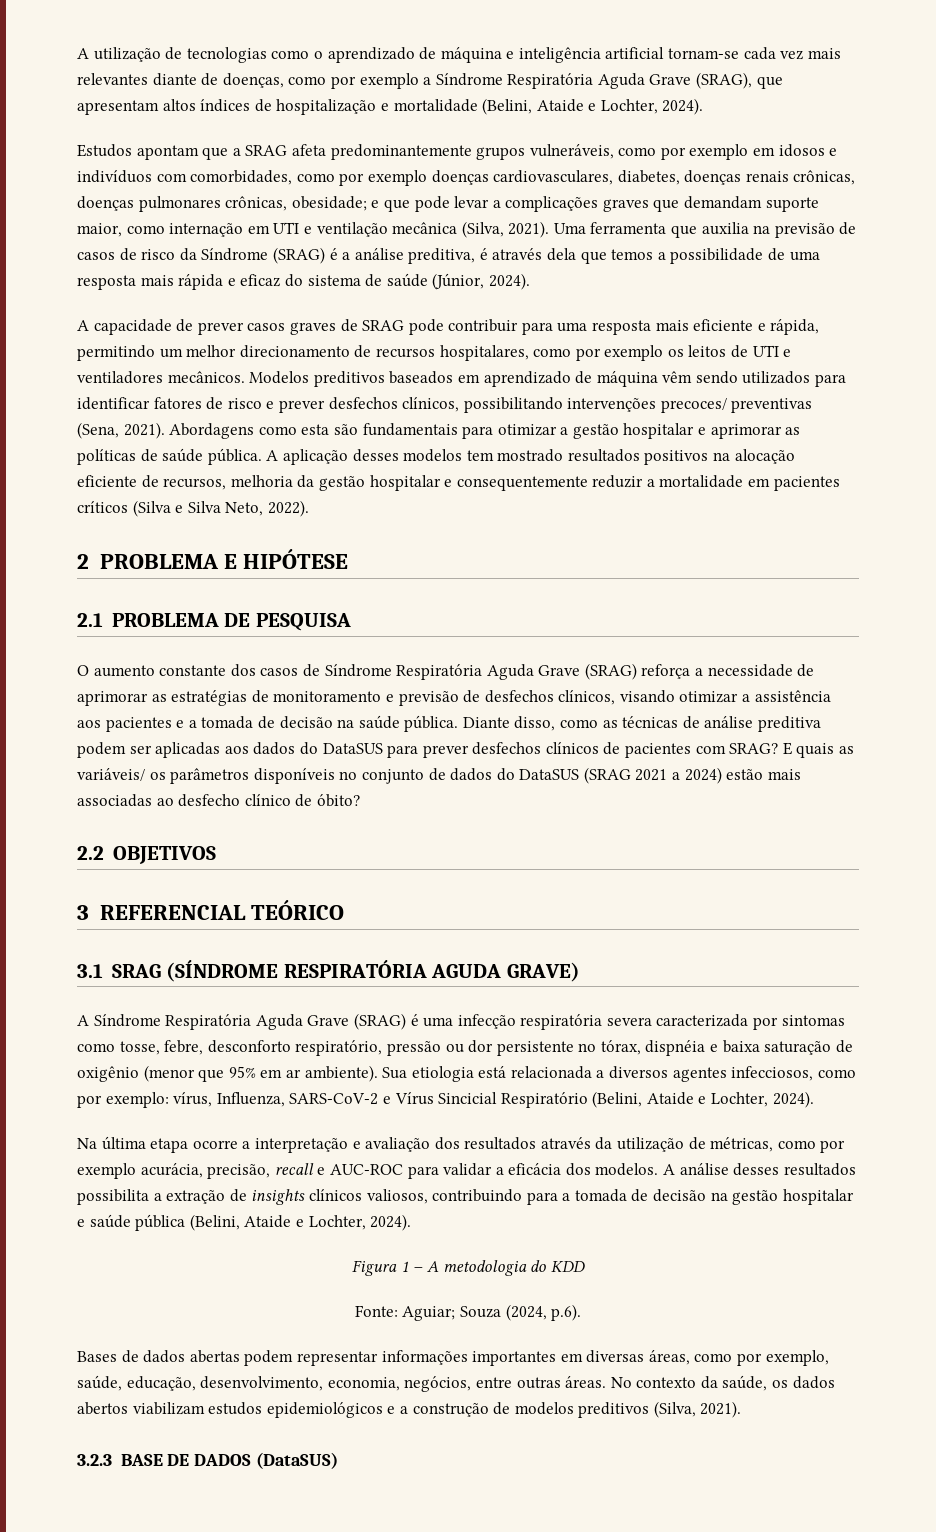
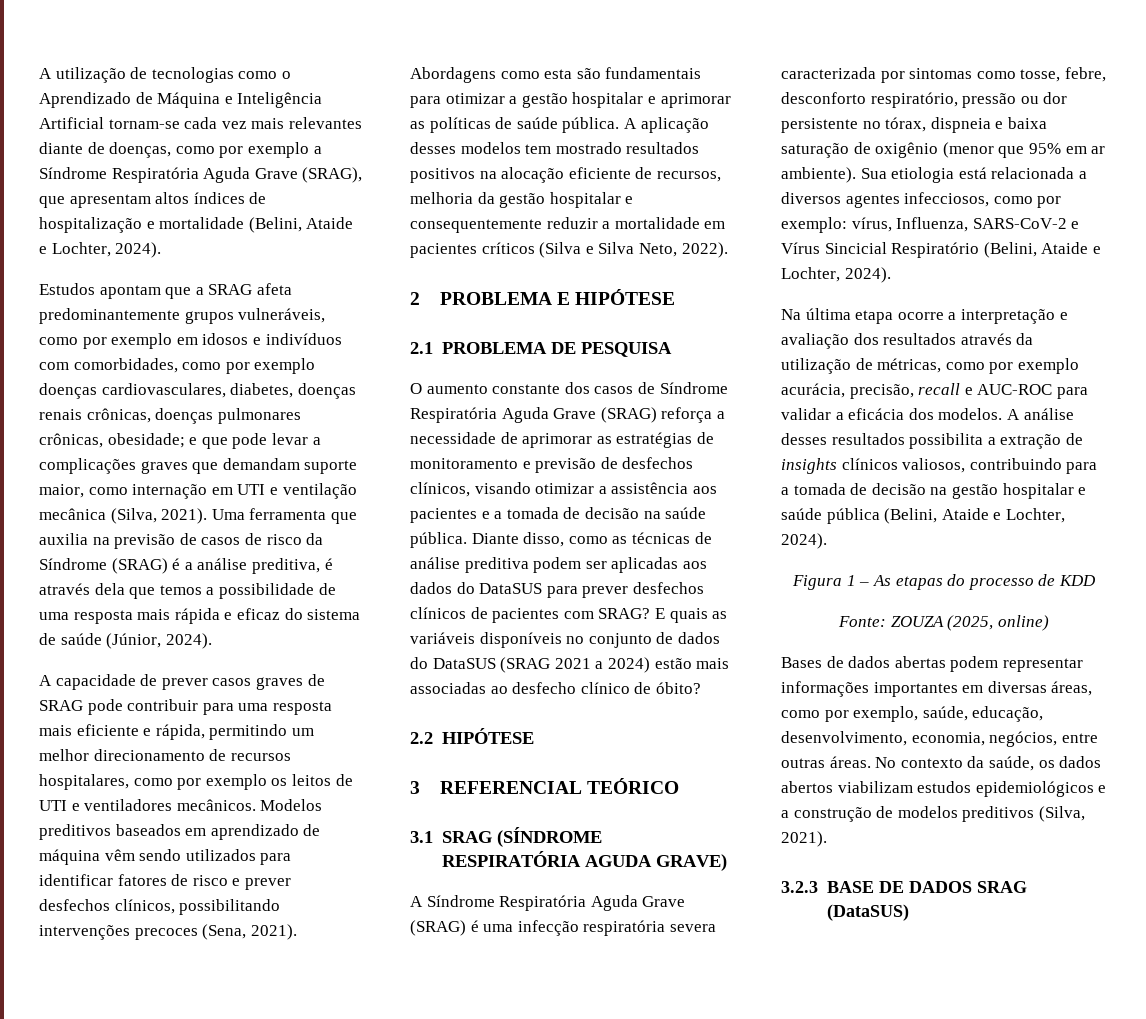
[327,47,665,63] aprendizado de máquina e inteligência artificial -> [39,92,323,108] [39,117,104,129] Aprendizado de Máquina e Inteligência Artificial
[660,398,813,413] precoces/ preventivas -> [134,928,198,940] precoces
[77,768,250,784] variáveis/ os parâmetros -> [410,632,475,644] variáveis
[112,846,216,864] OBJETIVOS -> [441,728,534,744] HIPÓTESE
[645,1040,706,1056] dispnéia -> [930,117,991,133] dispneia
[426,1260,585,1276] [354,1304,582,1321] A metodologia do KDD // Fonte: Aguiar; Souza (2024, p.6). -> [872,574,1096,590] [838,615,1049,631] As etapas do processo de KDD // Fonte: ZOUZA (2025, online)
(252, 1460) none -> [976,881,1027,893] SRAG

